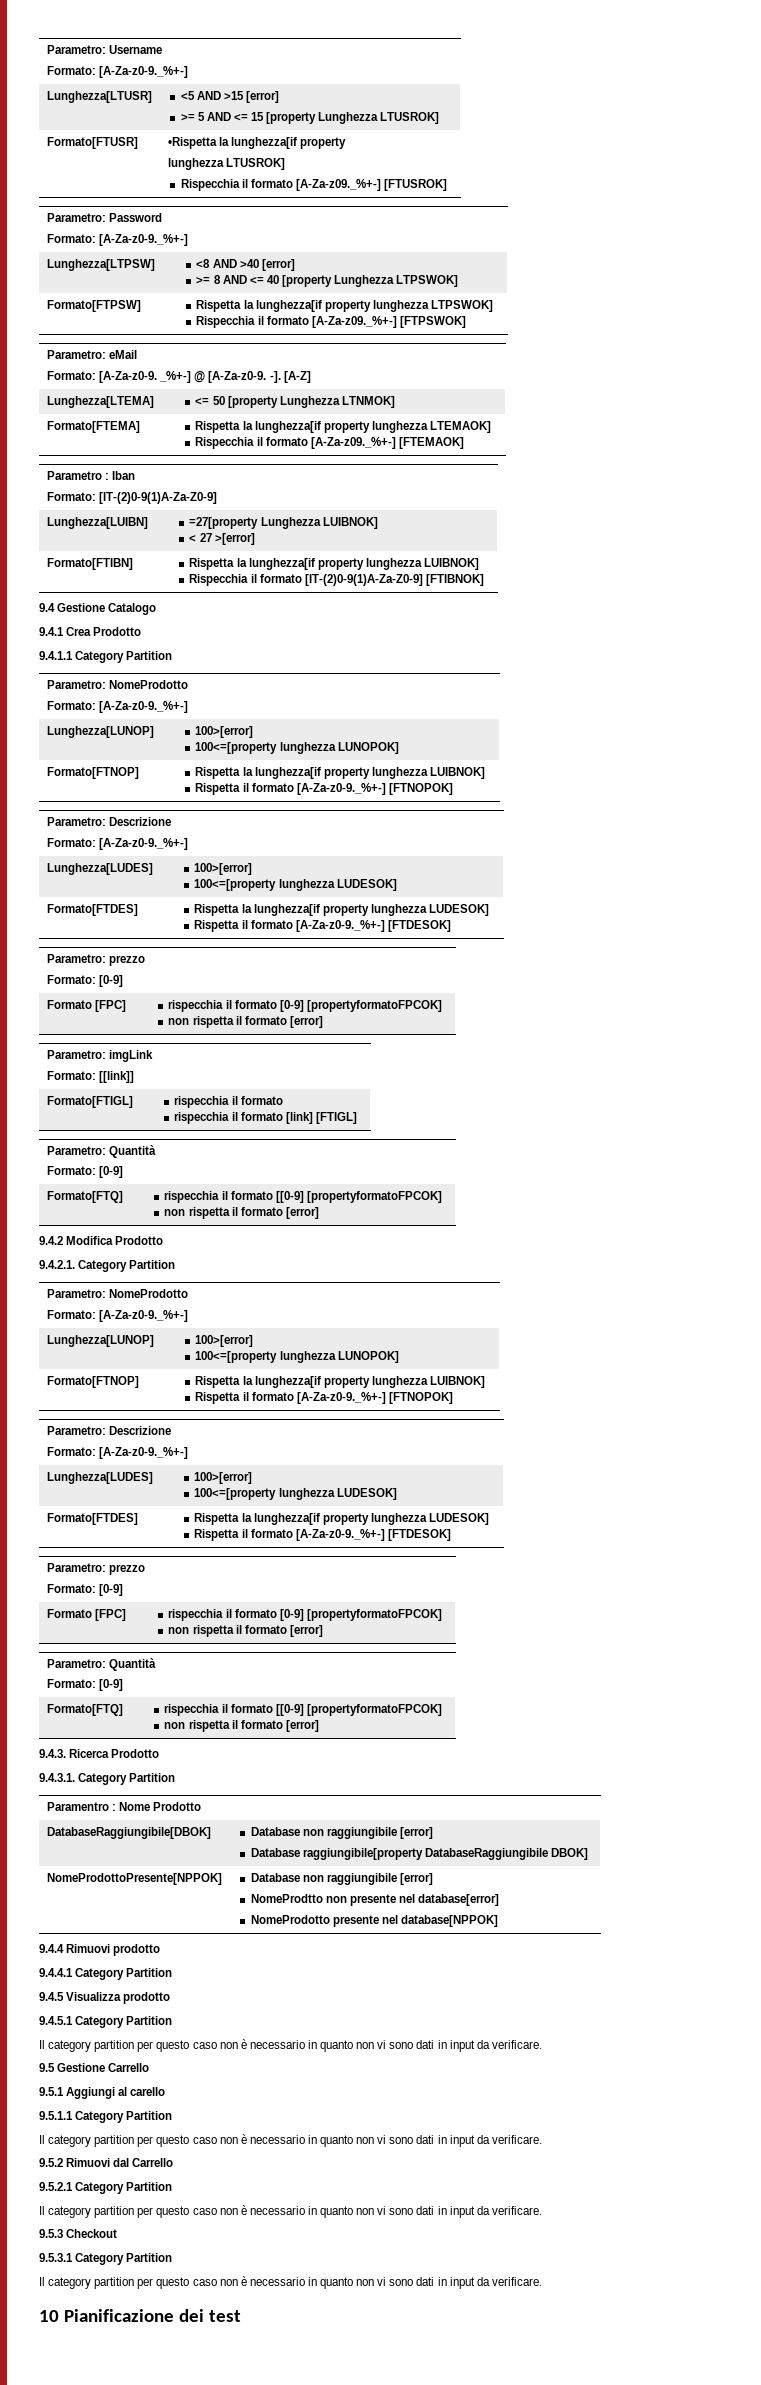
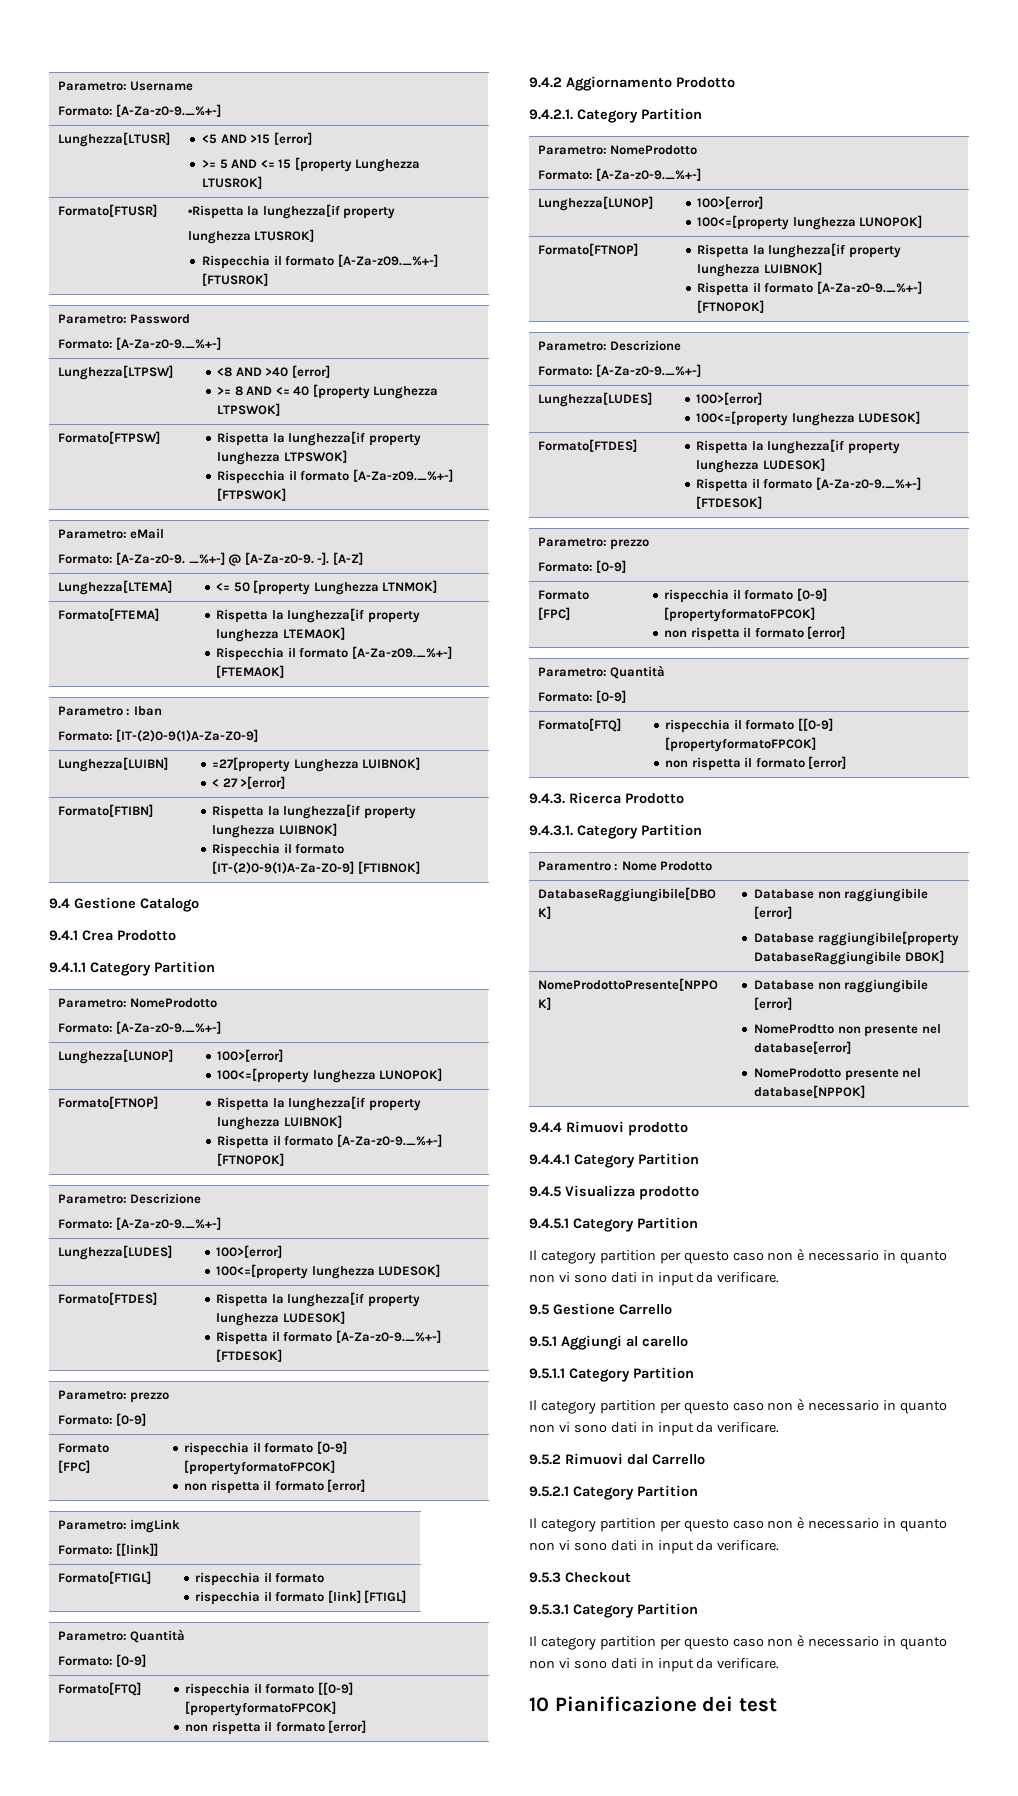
[66,1236,114,1245] Modifica -> [565,76,672,91] Aggiornamento

